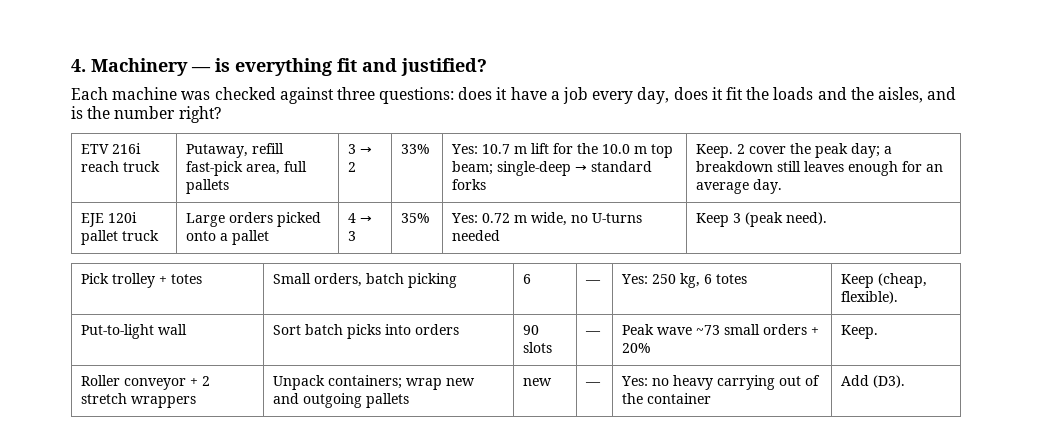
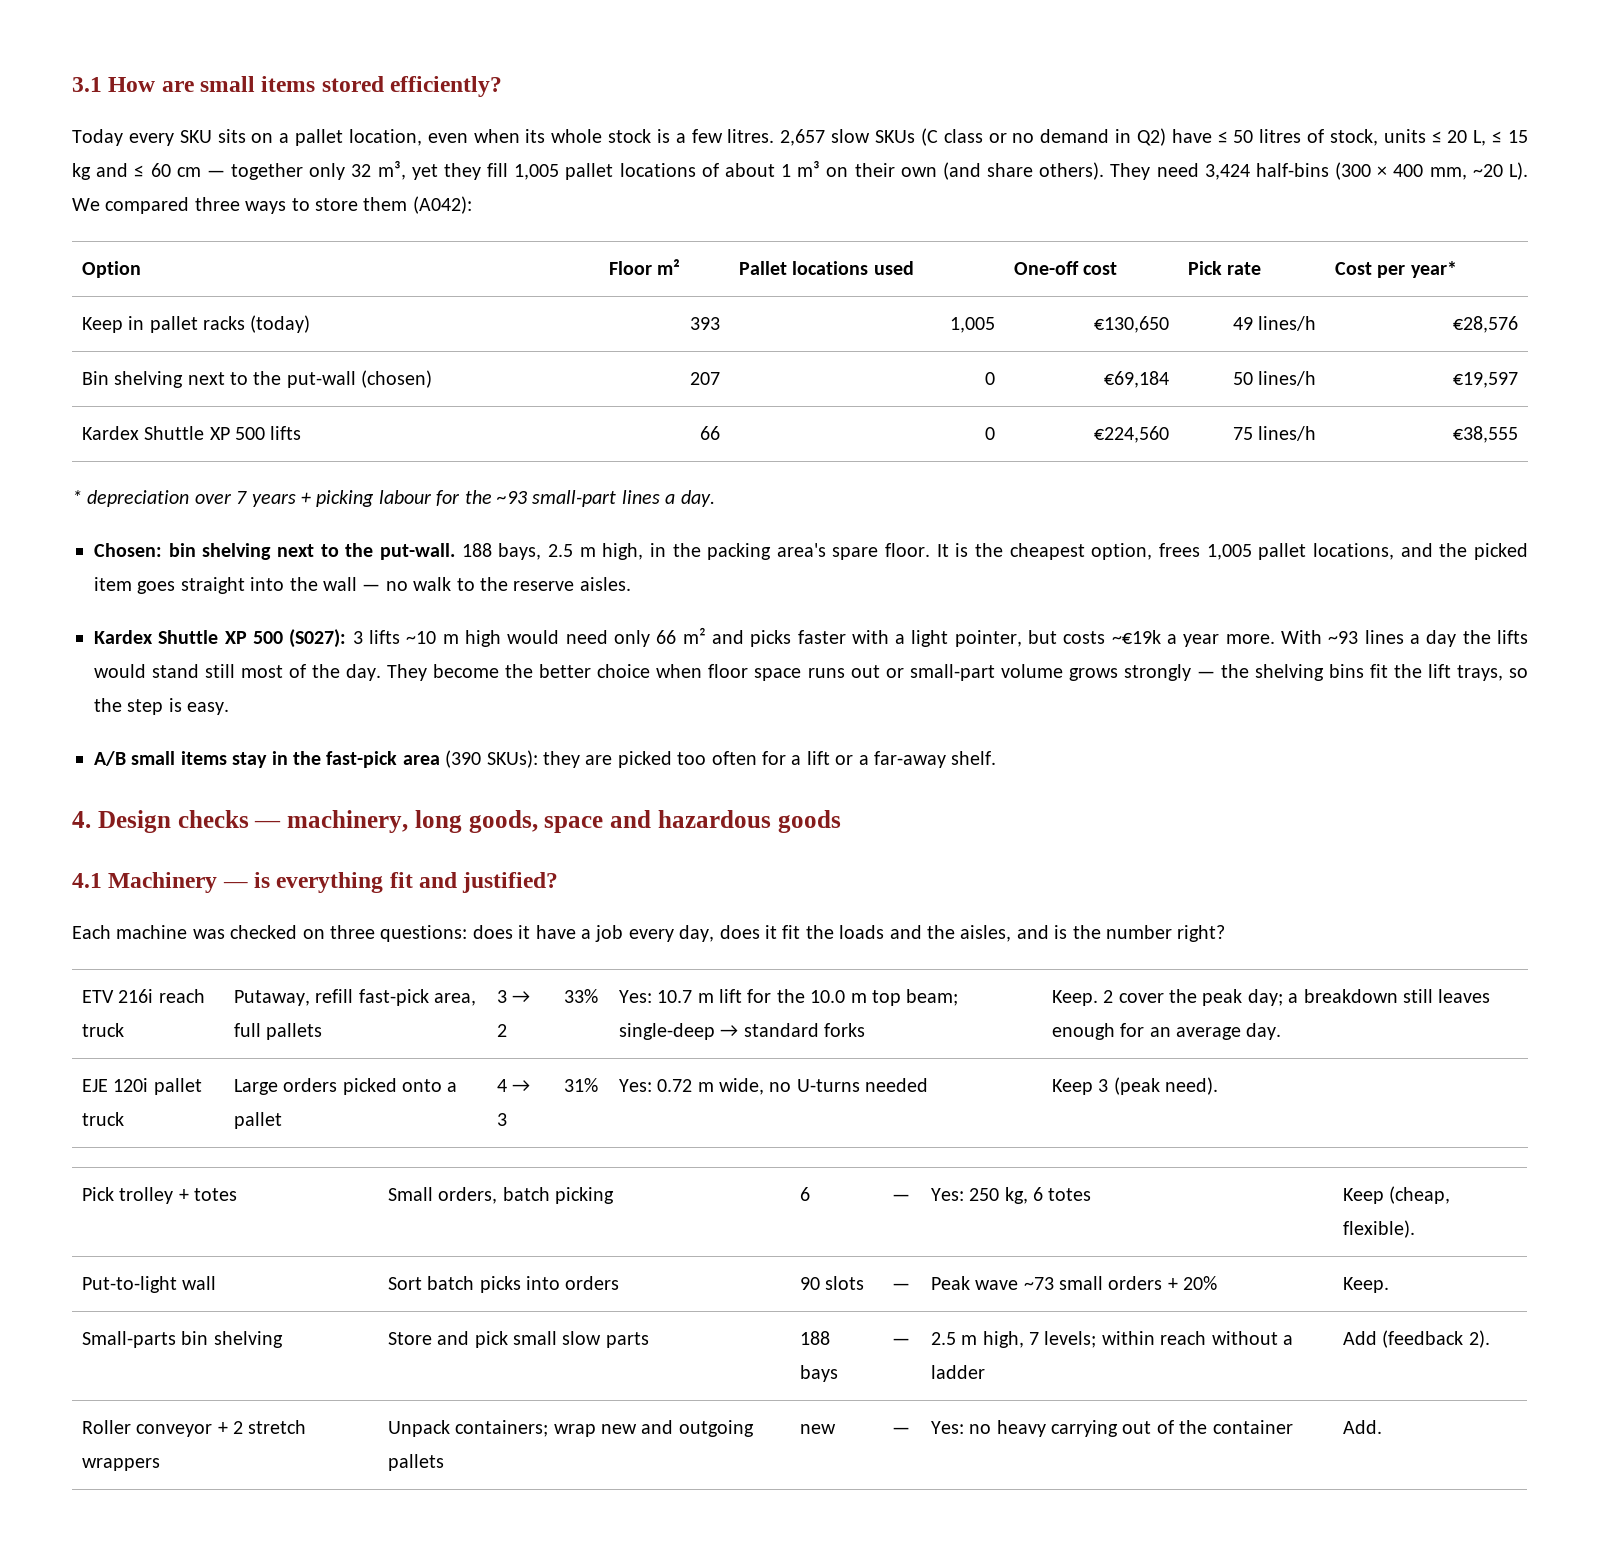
[71,59,86,72] 4. -> [72,76,503,97] [72,128,1529,146] [72,160,1529,180] [72,196,472,214] [81,261,141,278] [608,259,681,275] [738,261,914,275] [1013,261,1118,275] [1187,261,1262,275] [1334,261,1457,278] [81,315,311,333] [690,317,721,330] [950,317,996,333] [1094,316,1170,333] [1232,316,1317,331] [1453,316,1519,333] [81,370,433,388] [690,372,721,385] [985,372,996,385] [1104,371,1170,388] [1232,371,1317,386] [1453,372,1519,388] [81,426,302,440] [700,426,721,440] [985,427,996,440] [1094,426,1170,443] [1232,426,1317,441] [1453,426,1519,443] [72,490,715,507] [94,543,1528,560] [94,577,631,594] [94,627,1528,648] [94,664,1528,681] [94,698,230,715] [94,750,997,768] [72,810,841,833] [72,873,102,888] 3.1 How are small items stored efficiently? // Today every SKU sits on a pallet location, even when its whole stock is a few litres. 2,657 slow SKUs (C class or no demand in Q2) have ≤ 50 litres of stock, units ≤ 20 L, ≤ 15 kg and ≤ 60 cm — together only 32 m³, yet they fill 1,005 pallet locations of about 1 m³ on their own (and share others). They need 3,424 half-bins (300 × 400 mm, ~20 L). We compared three ways to store them (A042): // Option | Floor m² | Pallet locations used | One-off cost | Pick rate | Cost per year* // Keep in pallet racks (today) | 393 | 1,005 | €130,650 | 49 lines/h | €28,576 // Bin shelving next to the put-wall (chosen) | 207 | 0 | €69,184 | 50 lines/h | €19,597 // Kardex Shuttle XP 500 lifts | 66 | 0 | €224,560 | 75 lines/h | €38,555 // * depreciation over 7 years + picking labour for the ~93 small-part lines a day. // Chosen: bin shelving next to the put-wall. 188 bays, 2.5 m high, in the packing area's spare floor. It is the cheapest option, frees 1,005 pallet locations, and the picked item goes straight into the wall — no walk to the reserve aisles. // Kardex Shuttle XP 500 (S027): 3 lifts ~10 m high would need only 66 m² and picks faster with a light pointer, but costs ~€19k a year more. With ~93 lines a day the lifts would stand still most of the day. They become the better choice when floor space runs out or small-part volume grows strongly — the shelving bins fit the lift trays, so the step is easy. // A/B small items stay in the fast-pick area (390 SKUs): they are picked too often for a lift or a far-away shelf. // 4. Design checks — machinery, long goods, space and hazardous goods // 4.1
[279,87,334,104] against -> [302,929,325,939] on
[401,213,431,223] 35% -> [563,1078,598,1092] 31%
(879, 332) none -> [81,1331,283,1348] [387,1331,649,1348] [799,1331,830,1345] [799,1365,838,1382] [891,1338,910,1345] [930,1331,1294,1348] [930,1365,985,1379] [1342,1330,1490,1348] // Small-parts bin shelving | Store and pick small slow parts | 188 bays | — | 2.5 m high, 7 levels; within reach without a ladder | Add (feedback 2).
[841,375,906,388] Add (D3). -> [1342,1420,1382,1434] Add.

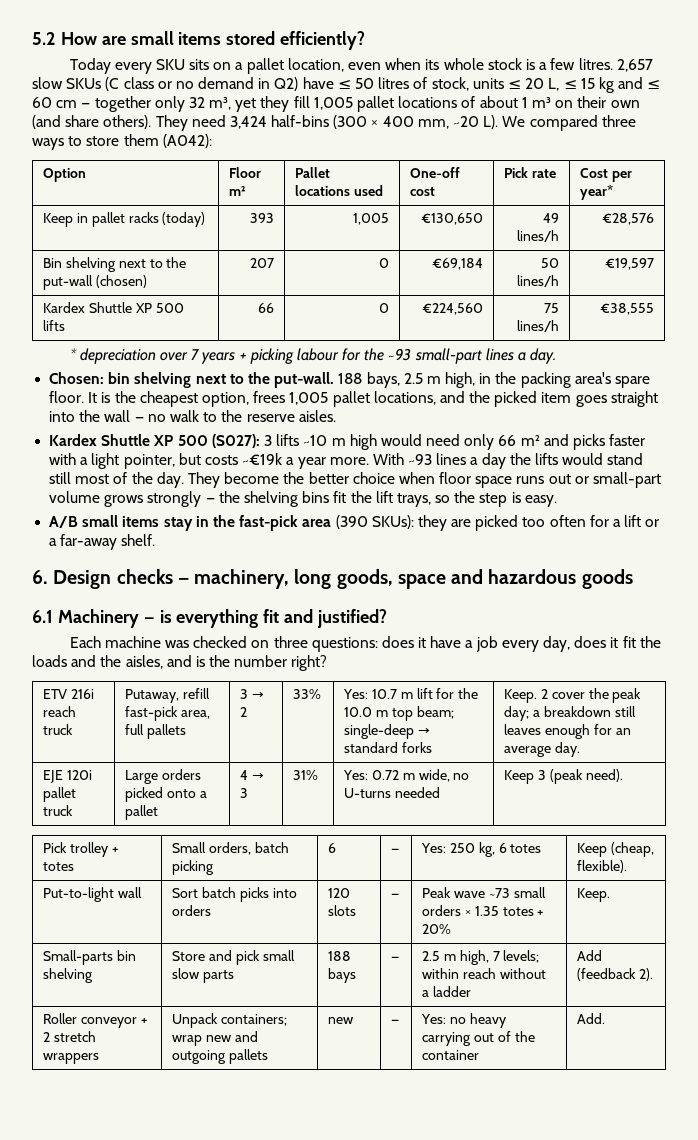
[72,77,102,92] 3.1 -> [32,32,56,45] 5.2
[72,811,91,828] 4. -> [32,570,48,584] 6.
[72,873,102,888] 4.1 -> [32,610,53,623] 6.1
[799,1277,820,1290] 90 -> [328,888,351,898] 120
(1163, 1283) none -> [464,906,534,916] × 1.35 totes

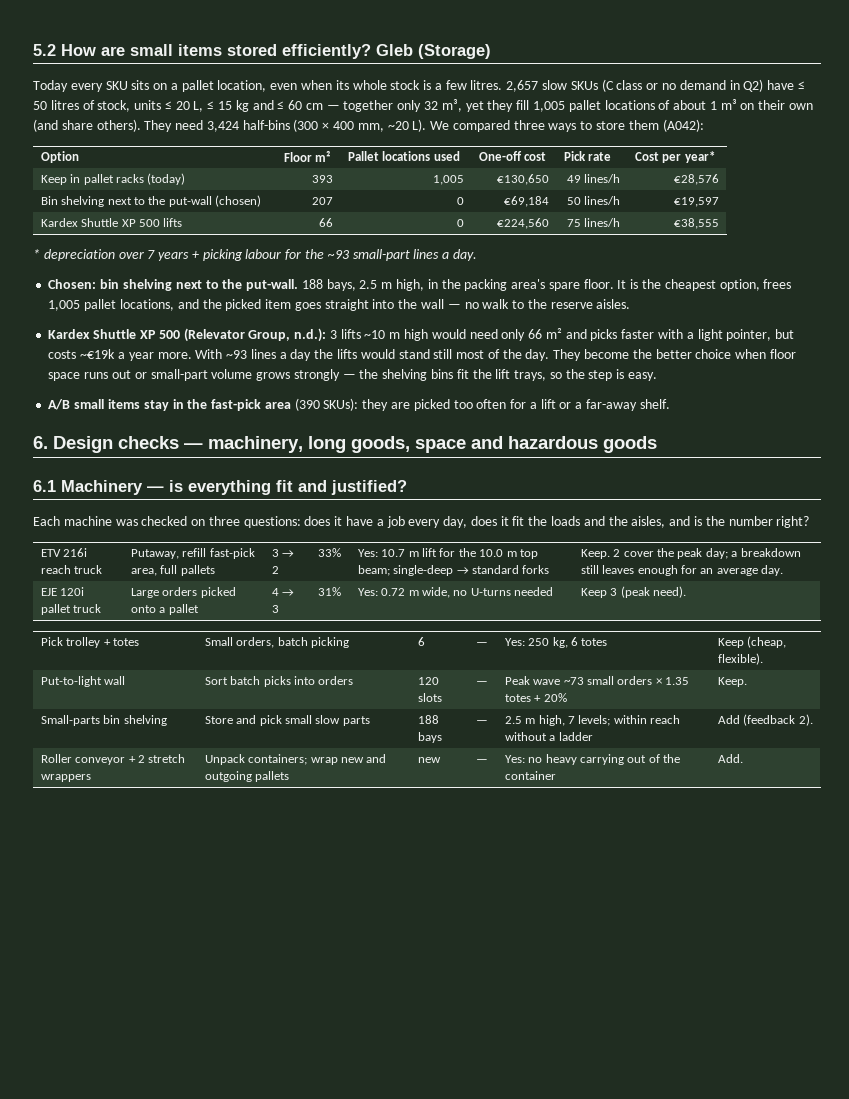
(366, 40) none -> [376,44,491,59] Gleb (Storage)
[211,434,260,448] (S027): -> [183,328,327,342] (Relevator Group, n.d.):

